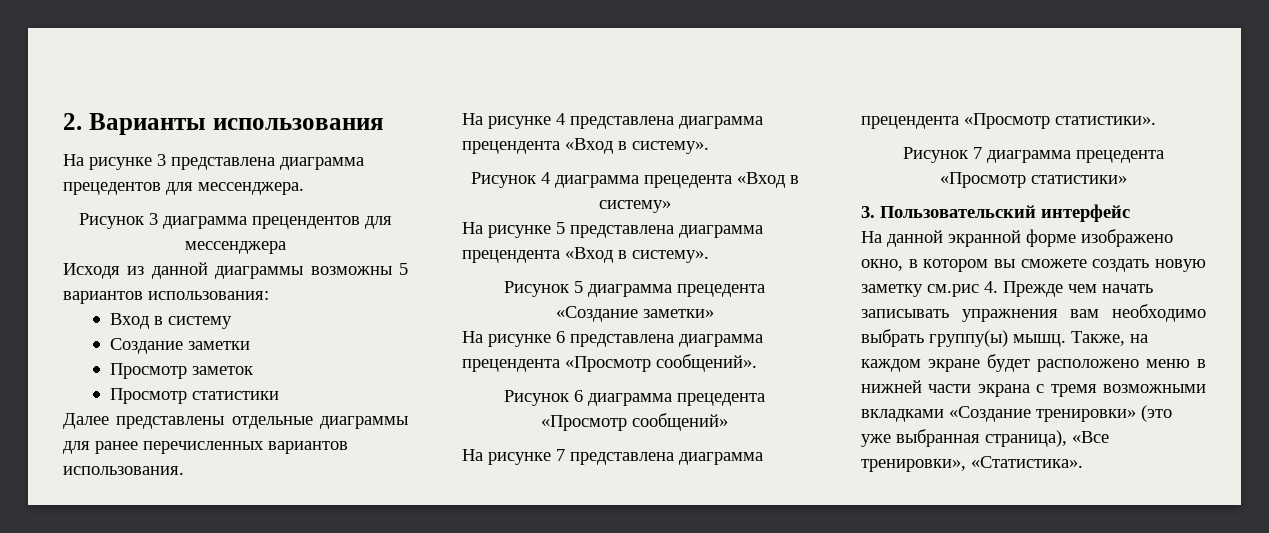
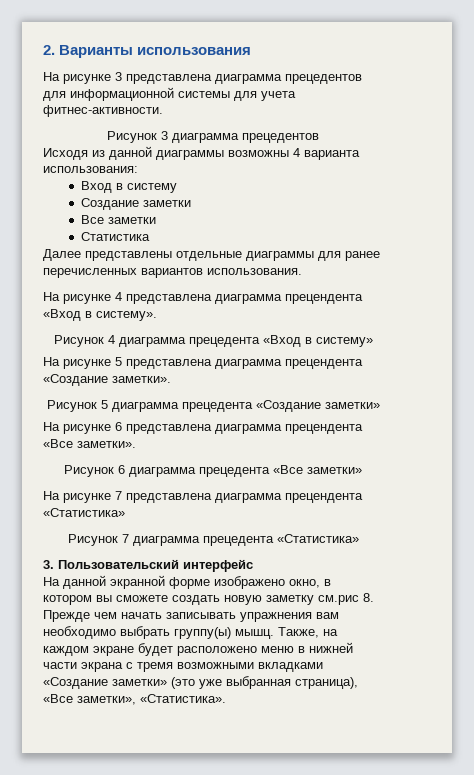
[198,182,304,195] мессенджера. -> [70,87,296,101] [43,105,163,117] информационной системы для учета фитнес-активности.
[252,216,392,229] [185,241,286,254] прецендентов для мессенджера -> [242,133,319,143] прецедентов
[399,263,408,275] [63,291,143,304] 5 вариантов -> [293,148,360,160] 4 варианта
[109,363,253,379] [109,388,279,404] Просмотр заметок // Просмотр статистики -> [80,215,156,224] [80,232,150,241] Все заметки // Статистика
[565,247,709,263] «Вход в систему». -> [43,374,171,386] «Создание заметки».
[565,354,757,372] «Просмотр сообщений». -> [43,439,136,448] «Все заметки».
[541,413,728,431] «Просмотр сообщений» -> [273,465,362,474] «Все заметки»
[964,113,1156,129] «Просмотр статистики». -> [43,508,125,517] «Статистика»
[940,172,1127,188] «Просмотр статистики» -> [276,534,359,543] «Статистика»
[984,281,998,293] 4. -> [363,593,374,602] 8.
[1036,409,1136,422] тренировки» -> [112,679,167,686] заметки»
[861,459,966,472] тренировки», -> [77,696,136,705] заметки»,

